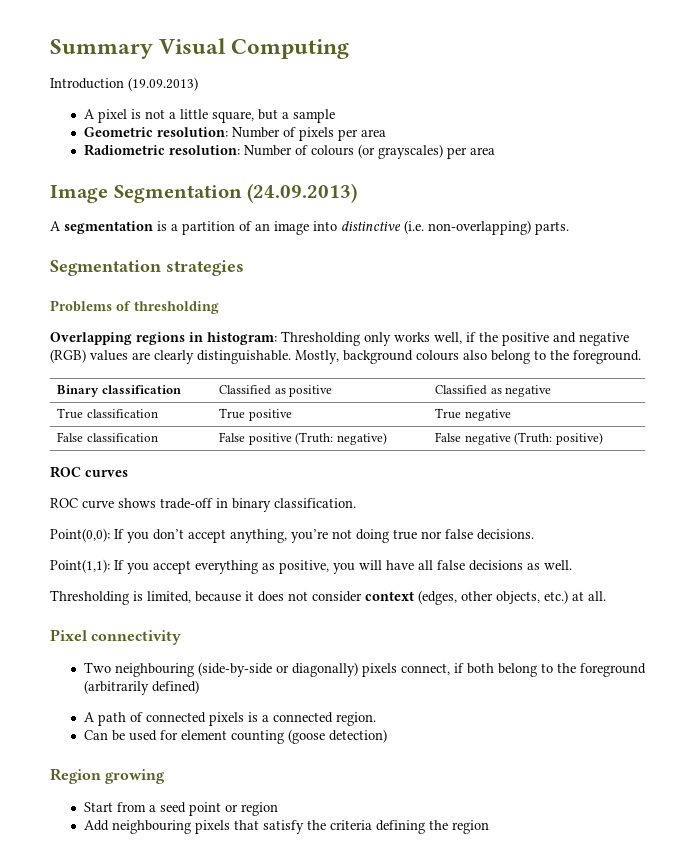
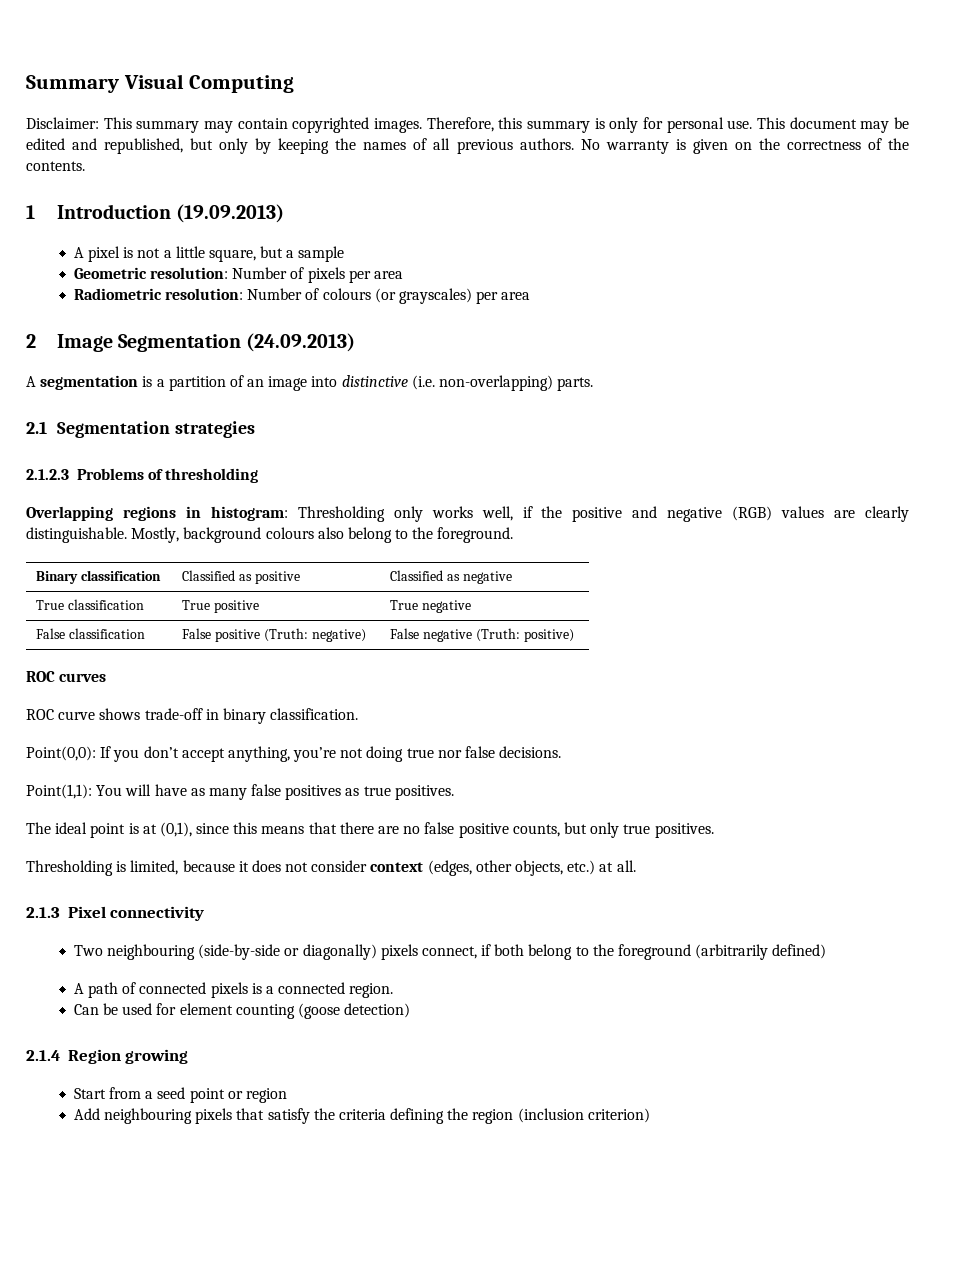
(350, 49) none -> [26,117,909,133] [26,138,909,154] [26,161,85,171] [26,205,35,219] Disclaimer: This summary may contain copyrighted images. Therefore, this summary is only for personal use. This document may be edited and republished, but only by keeping the names of all previous authors. No warranty is given on the correctness of the contents. // 1
(495, 151) none -> [26,334,36,348] 2
(569, 228) none -> [26,421,47,434] 2.1
(244, 268) none -> [26,469,69,480] 2.1.2.3
[114,560,572,574] If you accept everything as positive, you will have all false decisions as well. -> [96,784,454,800] [26,822,714,838] You will have as many false positives as true positives. // The ideal point is at (0,1), since this means that there are no false positive counts, but only true positives.
(606, 596) none -> [26,907,60,918] 2.1.3
(387, 736) none -> [26,1050,60,1061] 2.1.4
(489, 827) none -> [517,1108,650,1123] (inclusion criterion)

